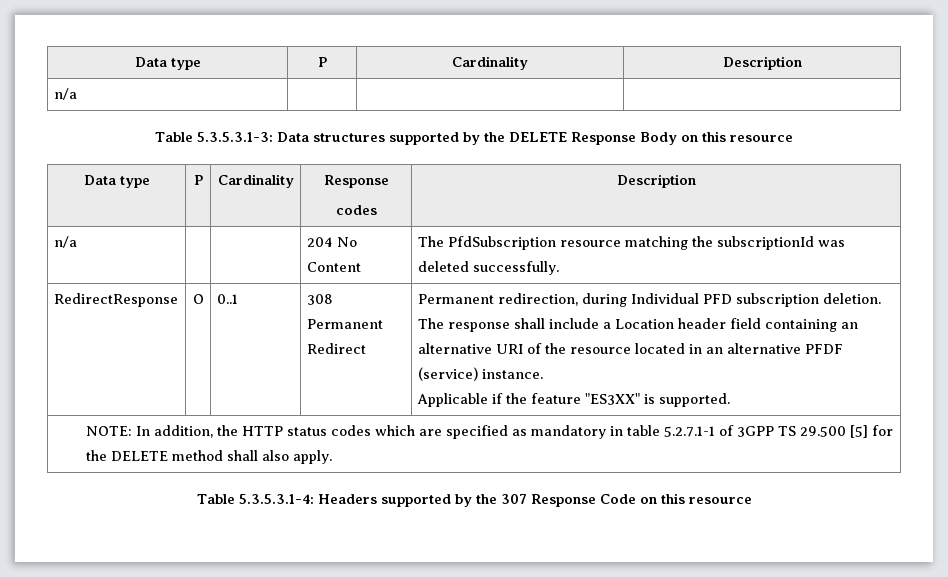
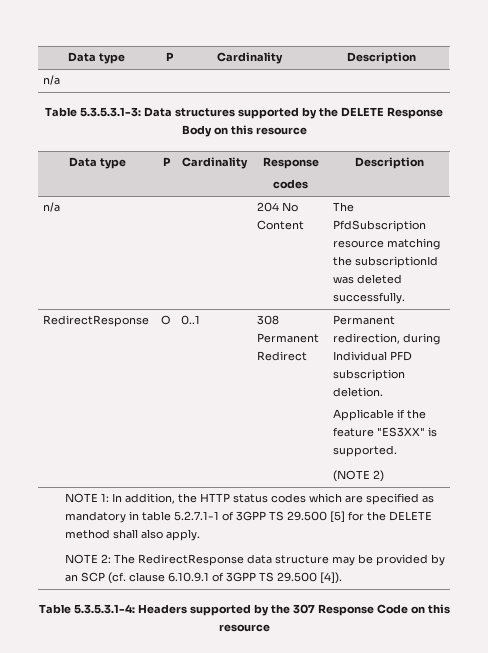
[417,318,858,332] [417,343,843,354] [417,367,543,381] The response shall include a Location header field containing an alternative URI of the resource located in an alternative PFDF (service) instance. -> (383, 392) none
[86,426,133,436] // NOTE: -> [332,470,384,482] [64,493,109,503] // (NOTE 2) // NOTE 1:
(333, 457) none -> [64,554,445,566] [64,572,342,584] // NOTE 2: The RedirectResponse data structure may be provided by an SCP (cf. clause 6.10.9.1 of 3GPP TS 29.500 [4]).

